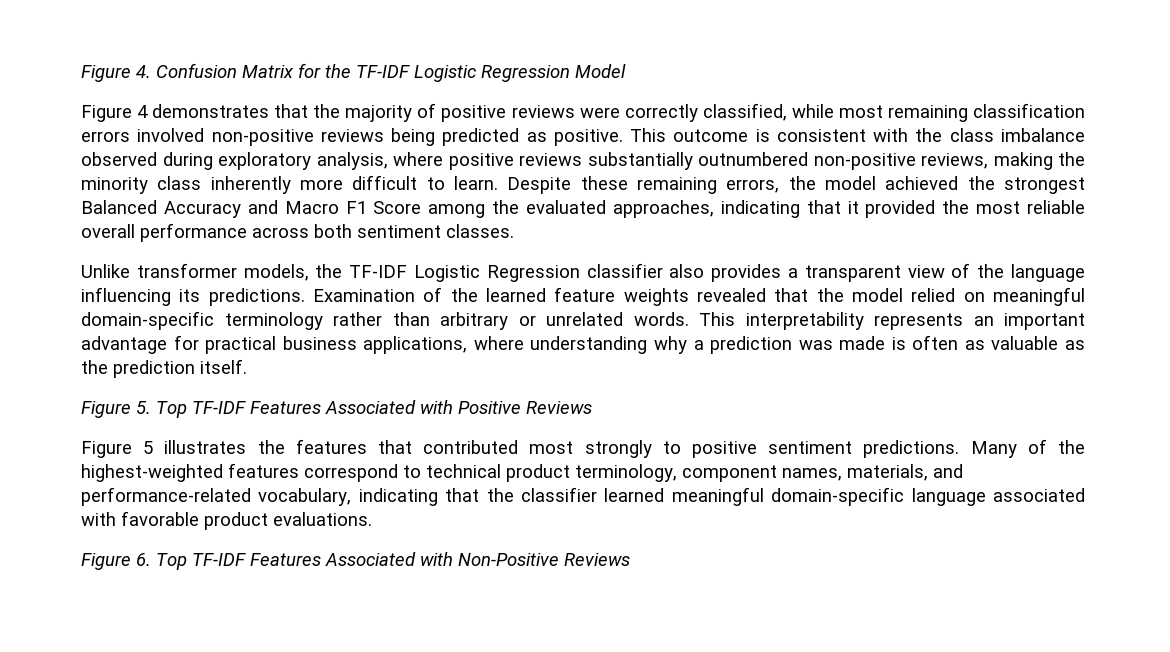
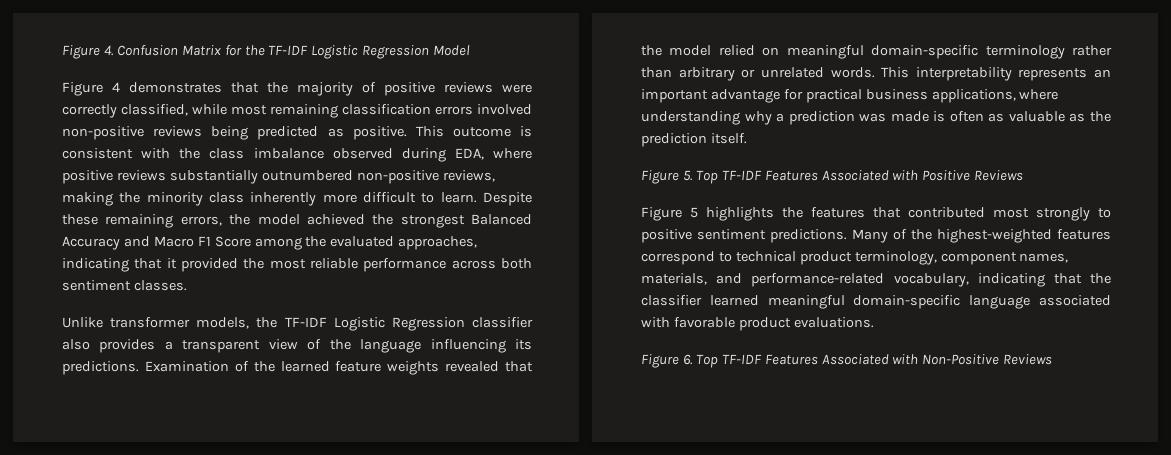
[218,152,388,170] exploratory analysis, -> [454,148,484,160] EDA,
[81,224,135,238] overall -> (358, 263) none
[164,440,247,454] illustrates -> [706,207,774,221] highlights

